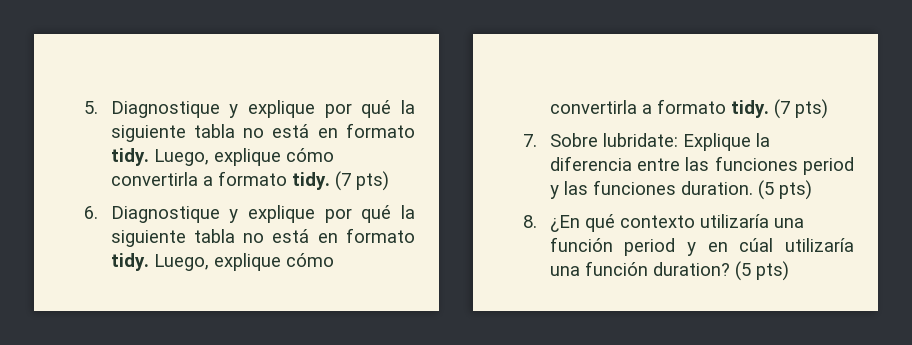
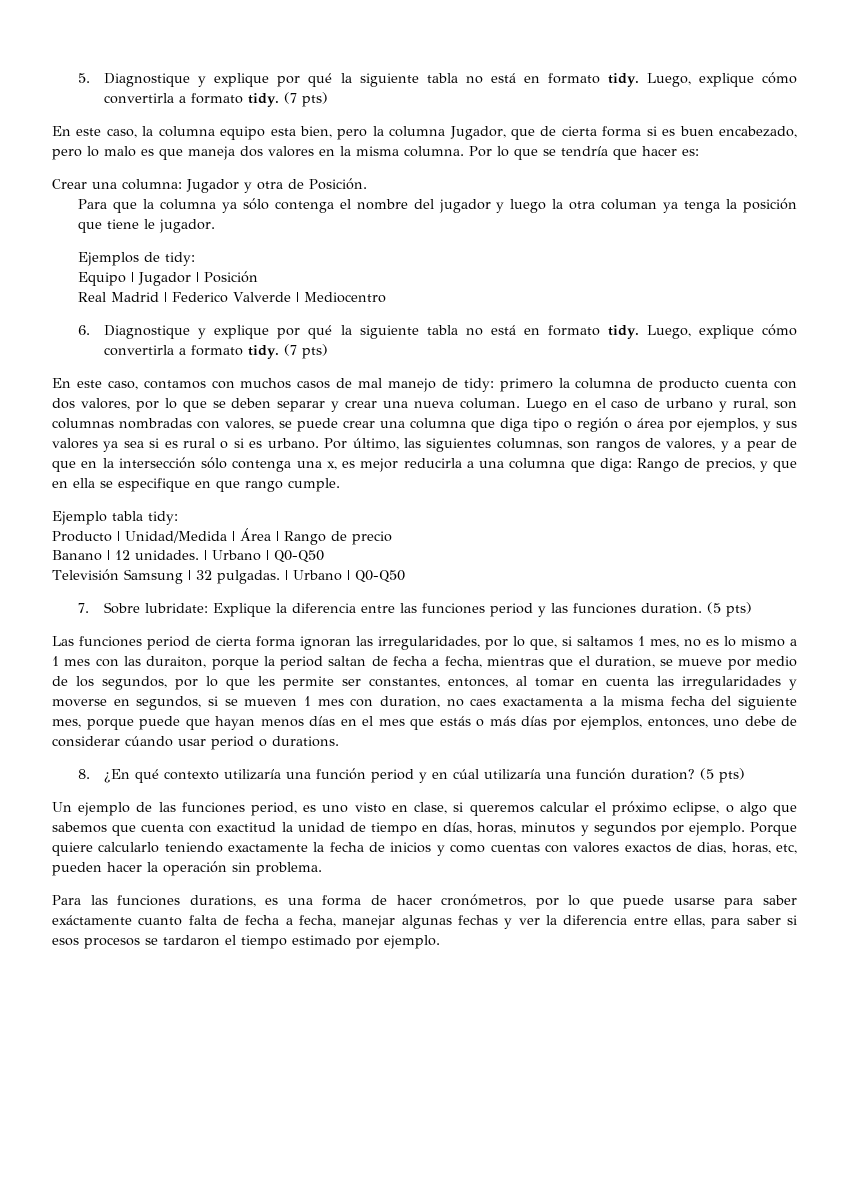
(389, 181) none -> [52,126,798,140] [52,146,699,160] [52,178,367,193] [78,198,798,213] [78,219,216,233] [78,252,196,266] [78,271,259,286] [78,292,387,303] // En este caso, la columna equipo esta bien, pero la columna Jugador, que de cierta forma si es buen encabezado, pero lo malo es que maneja dos valores en la misma columna. Por lo que se tendría que hacer es: // Crear una columna: Jugador y otra de Posición. // Para que la columna ya sólo contenga el nombre del jugador y luego la otra columan ya tenga la posición que tiene le jugador. // Ejemplos de tidy: // Equipo | Jugador | Posición // Real Madrid | Federico Valverde | Mediocentro
(828, 109) none -> [52,378,798,392] [52,398,798,412] [52,417,797,432] [52,438,797,452] [52,457,797,472] [52,478,340,492] [52,511,178,525] [52,528,392,545] [52,550,324,563] [52,569,405,584] // En este caso, contamos con muchos casos de mal manejo de tidy: primero la columna de producto cuenta con dos valores, por lo que se deben separar y crear una nueva columan. Luego en el caso de urbano y rural, son columnas nombradas con valores, se puede crear una columna que diga tipo o región o área por ejemplos, y sus valores ya sea si es rural o si es urbano. Por último, las siguientes columnas, son rangos de valores, y a pear de que en la intersección sólo contenga una x, es mejor reducirla a una columna que diga: Rango de precios, y que en ella se especifique en que rango cumple. // Ejemplo tabla tidy: // Producto | Unidad/Medida | Área | Rango de precio // Banano | 12 unidades. | Urbano | Q0-Q50 // Televisión Samsung | 32 pulgadas. | Urbano | Q0-Q50
(812, 190) none -> [52,636,797,650] [52,656,797,670] [52,676,797,690] [52,696,797,710] [52,716,797,730] [52,736,339,750] // Las funciones period de cierta forma ignoran las irregularidades, por lo que, si saltamos 1 mes, no es lo mismo a 1 mes con las duraiton, porque la period saltan de fecha a fecha, mientras que el duration, se mueve por medio de los segundos, por lo que les permite ser constantes, entonces, al tomar en cuenta las irregularidades y moverse en segundos, si se mueven 1 mes con duration, no caes exactamenta a la misma fecha del siguiente mes, porque puede que hayan menos días en el mes que estás o más días por ejemplos, entonces, uno debe de considerar cúando usar period o durations.
(789, 271) none -> [52,801,798,816] [52,822,798,836] [52,842,798,856] [52,861,322,876] [52,894,797,909] [52,915,798,929] [52,935,440,949] // Un ejemplo de las funciones period, es uno visto en clase, si queremos calcular el próximo eclipse, o algo que sabemos que cuenta con exactitud la unidad de tiempo en días, horas, minutos y segundos por ejemplo. Porque quiere calcularlo teniendo exactamente la fecha de inicios y como cuentas con valores exactos de dias, horas, etc, pueden hacer la operación sin problema. // Para las funciones durations, es una forma de hacer cronómetros, por lo que puede usarse para saber exáctamente cuanto falta de fecha a fecha, manejar algunas fechas y ver la diferencia entre ellas, para saber si esos procesos se tardaron el tiempo estimado por ejemplo.

